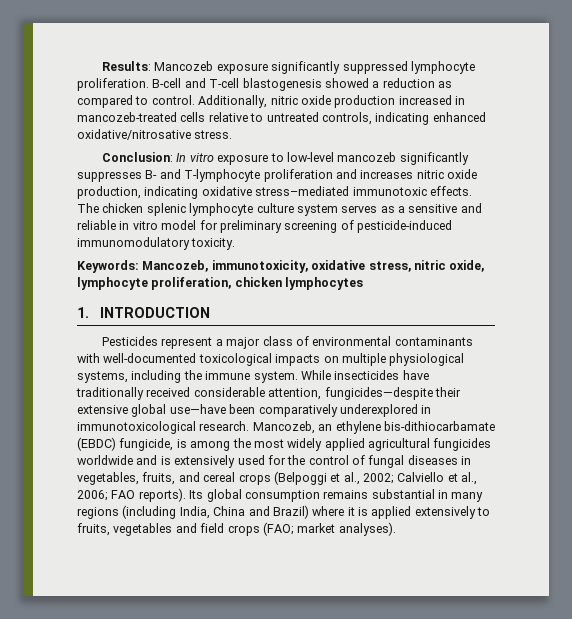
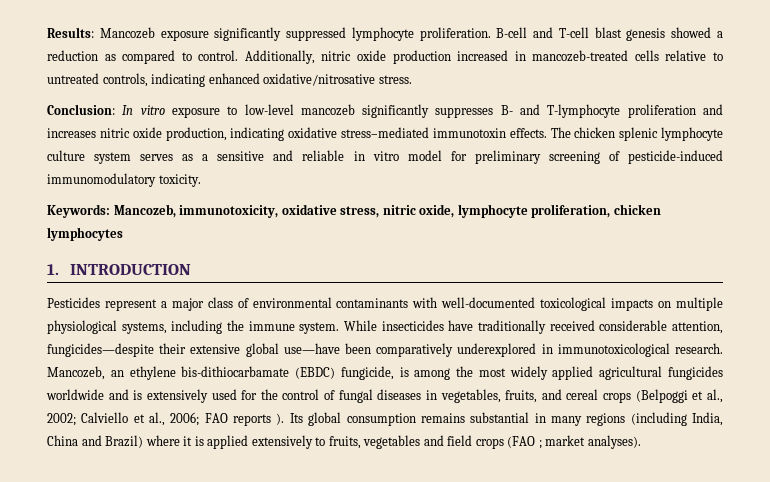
[242,78,322,91] blastogenesis -> [594,27,666,41] blast genesis
[352,187,427,196] immunotoxic -> [432,128,506,138] immunotoxin
[138,488,186,502] reports). -> [233,413,285,426] reports ).
[262,522,294,536] (FAO; -> [507,436,542,449] (FAO ;

